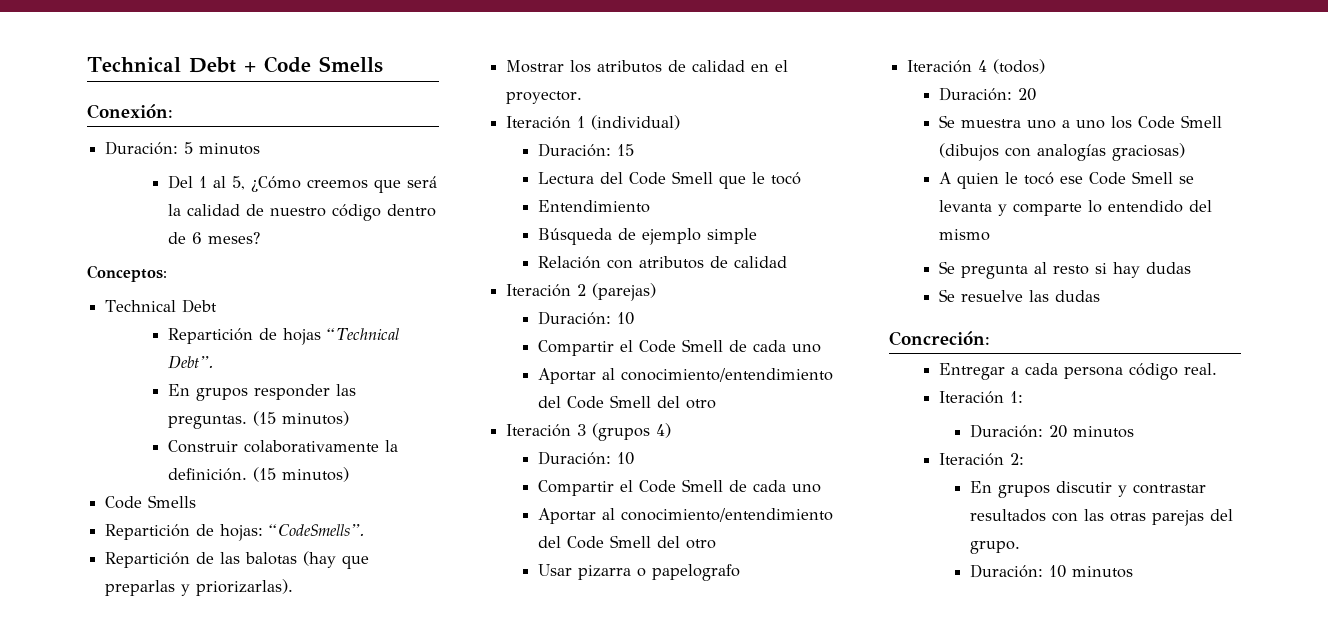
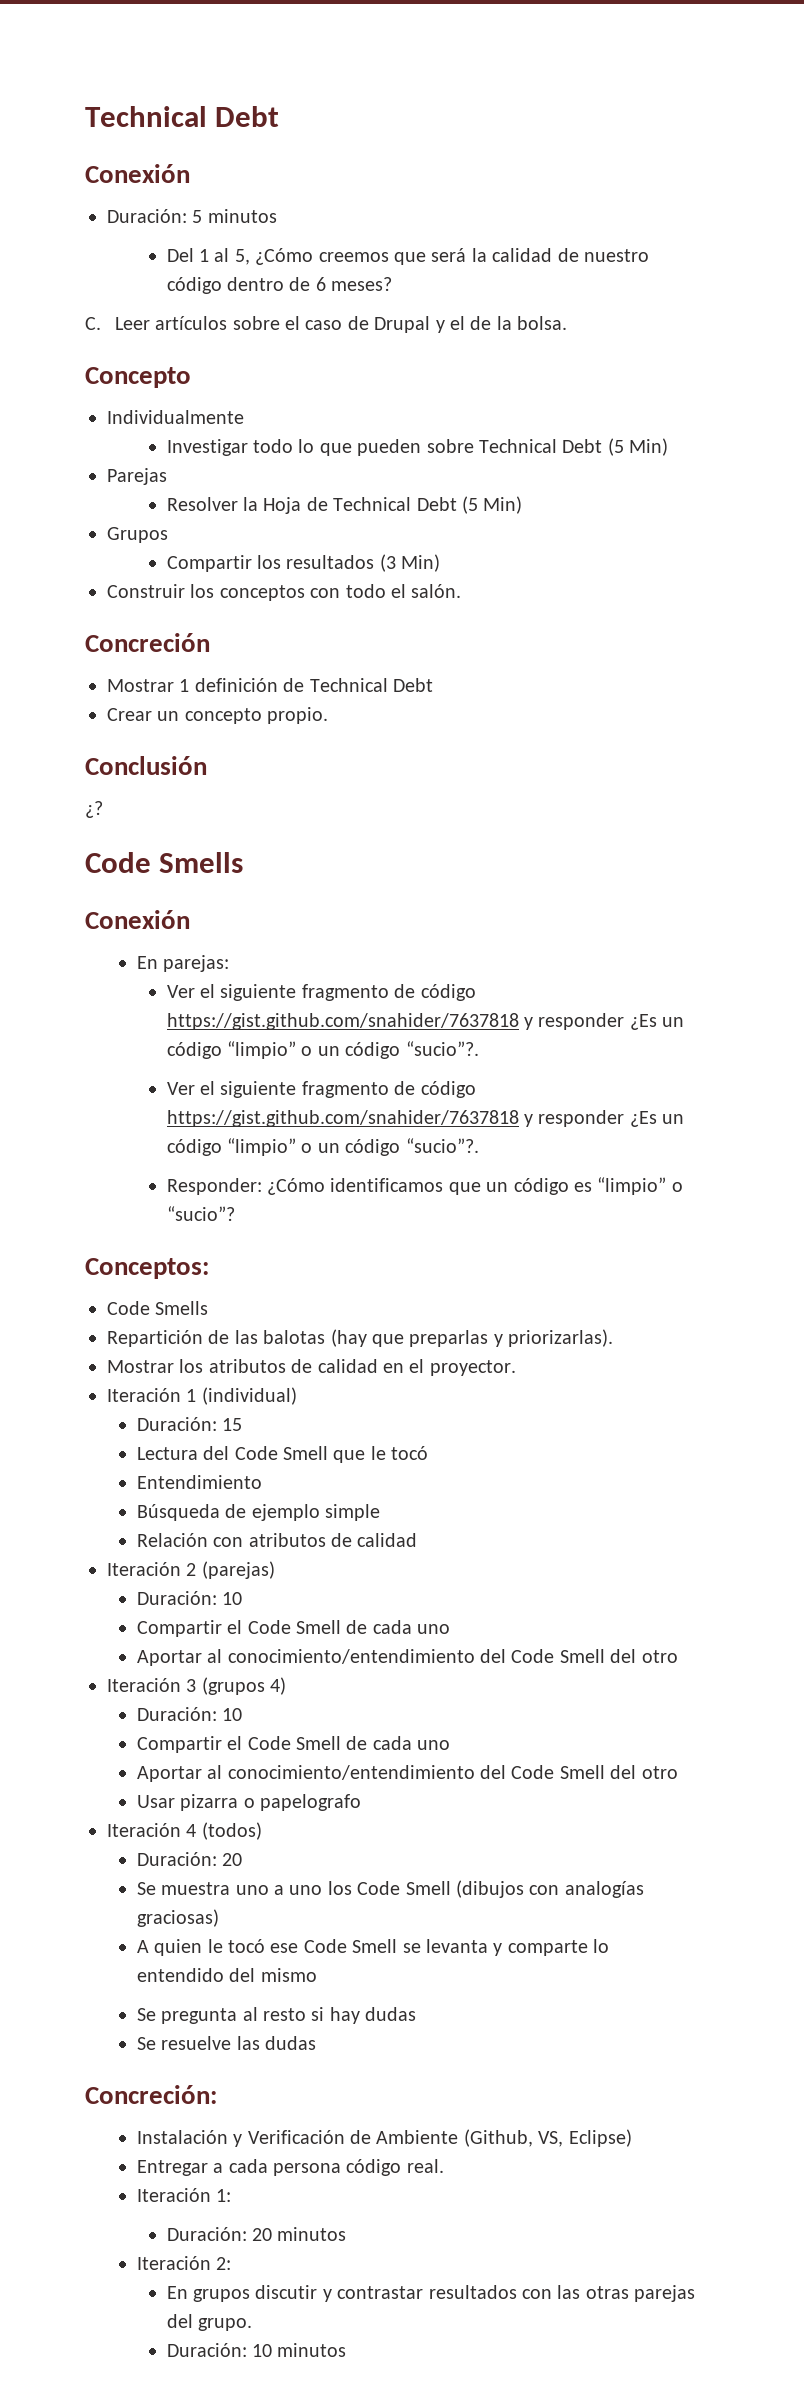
[87,56,383,73] [87,104,173,119] Technical Debt + Code Smells // Conexión: -> [85,106,280,127] [85,164,190,183] Technical Debt // Conexión
[87,265,167,282] [105,299,218,313] [167,328,399,345] [167,355,214,369] [167,384,356,401] [167,411,349,429] [167,440,398,453] [167,467,349,482] [105,495,197,509] [105,524,366,541] Conceptos: // Technical Debt // Repartición de hojas “Technical Debt”. // En grupos responder las preguntas. (15 minutos) // Construir colaborativamente la definición. (15 minutos) // Code Smells // Repartición de hojas: “CodeSmells”. -> [85,316,568,333] [85,367,191,388] [107,410,244,424] [166,438,669,456] [107,468,167,485] [166,496,523,514] [107,527,168,543] [166,554,441,572] [107,584,462,601] [85,633,210,652] [107,678,433,692] [107,707,329,724] [85,756,207,775] [85,801,103,818] [85,852,244,873] [85,910,190,929] [136,955,230,972] [166,984,476,1001] [166,1013,685,1030] [166,1041,479,1059] [166,1081,476,1098] [166,1110,685,1127] [166,1138,479,1156] [166,1177,683,1195] [166,1206,235,1221] [85,1258,209,1279] [107,1301,209,1315] C. Leer artículos sobre el caso de Drupal y el de la bolsa. // Concepto // Individualmente // Investigar todo lo que pueden sobre Technical Debt (5 Min) // Parejas // Resolver la Hoja de Technical Debt (5 Min) // Grupos // Compartir los resultados (3 Min) // Construir los conceptos con todo el salón. // Concreción // Mostrar 1 definición de Technical Debt // Crear un concepto propio. // Conclusión // ¿? // Code Smells // Conexión // En parejas: // Ver el siguiente fragmento de código https://gist.github.com/snahider/7637818 y responder ¿Es un código “limpio” o un código “sucio”?. // Ver el siguiente fragmento de código https://gist.github.com/snahider/7637818 y responder ¿Es un código “limpio” o un código “sucio”?. // Responder: ¿Cómo identificamos que un código es “limpio” o “sucio”? // Conceptos: // Code Smells
(990, 338) none -> [136,2129,632,2147] // Instalación y Verificación de Ambiente (Github, VS, Eclipse)

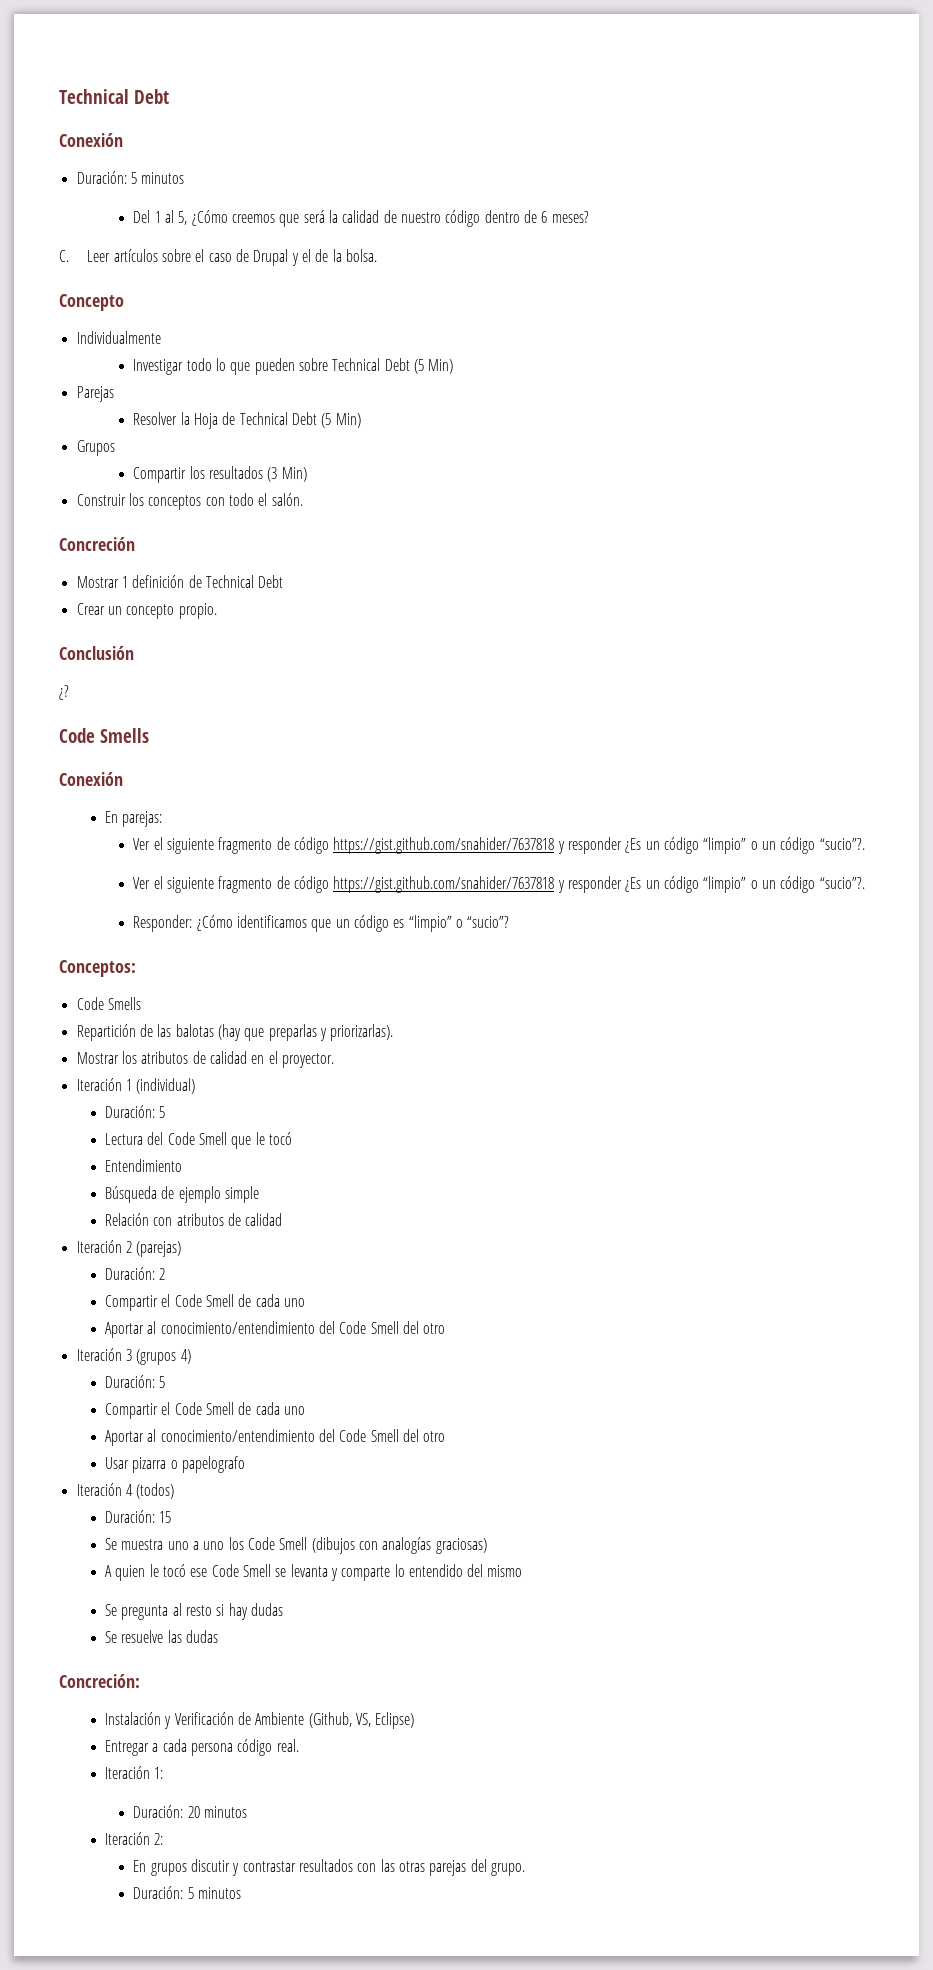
[222,1418,243,1431] 15 -> [159,1106,166,1118] 5
[222,1592,243,1605] 10 -> [159,1268,166,1280] 2
[222,1708,243,1721] 10 -> [159,1376,166,1388] 5
[222,1853,243,1866] 20 -> [159,1511,172,1523] 15
[251,2344,272,2357] 10 -> [187,1887,194,1899] 5

